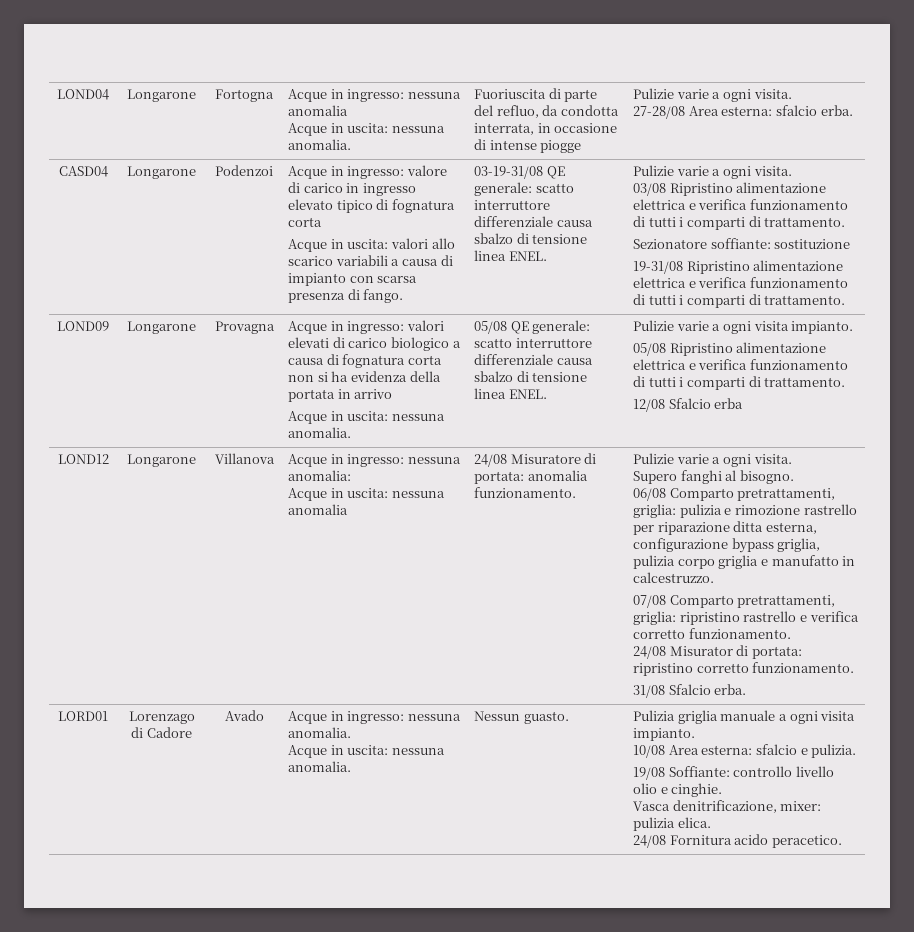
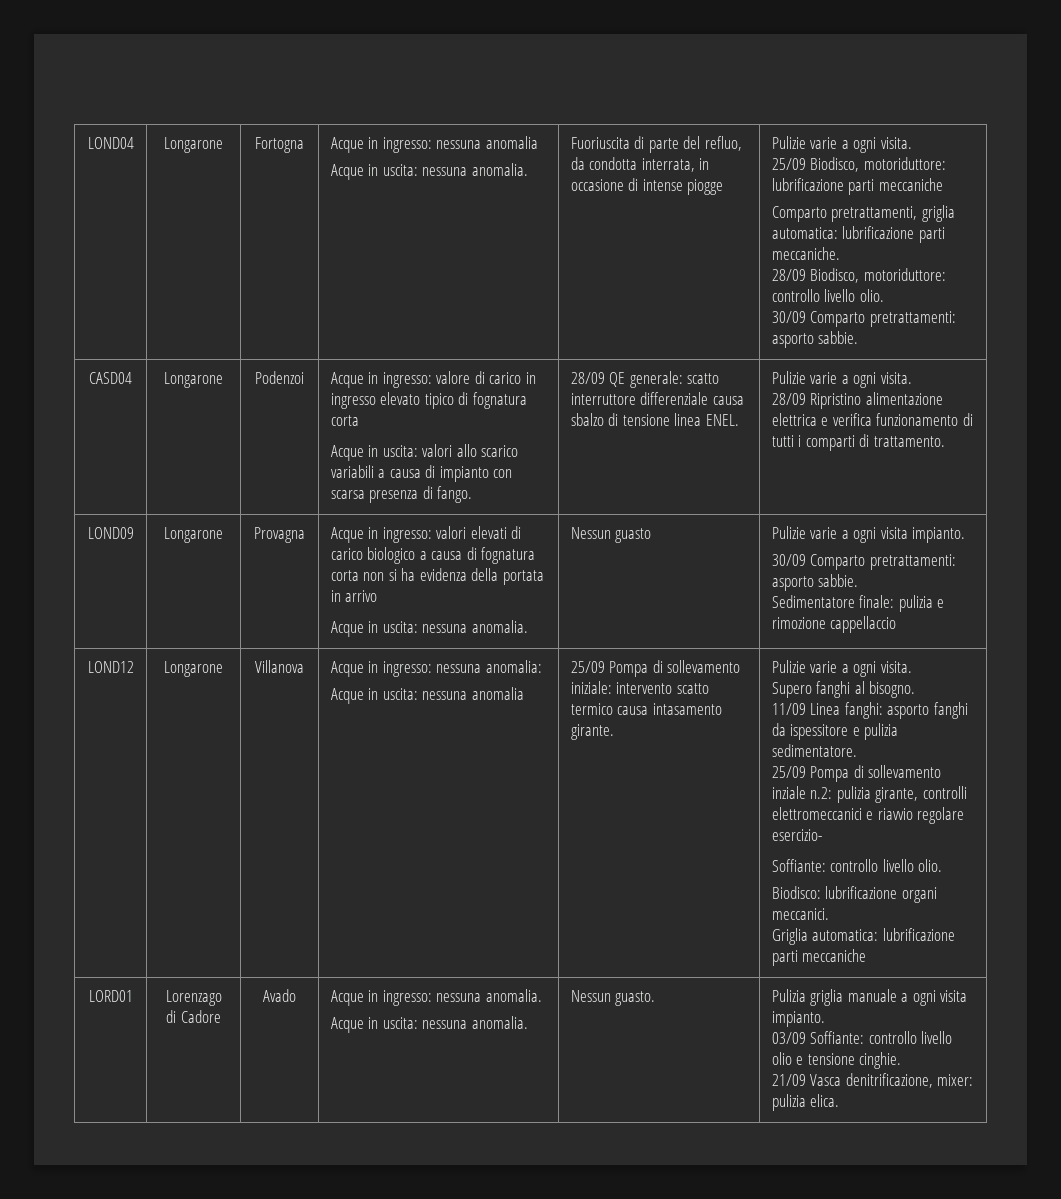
[633,105,853,119] 27-28/08 Area esterna: sfalcio erba. -> [771,157,946,172] [771,178,943,195] [771,205,955,222] [771,226,945,243] [771,247,840,260] [771,268,946,283] [771,289,884,302] [771,311,956,327] [771,331,859,348] 25/09 Biodisco, motoriduttore: lubrificazione parti meccaniche // Comparto pretrattamenti, griglia automatica: lubrificazione parti meccaniche. // 28/09 Biodisco, motoriduttore: controllo livello olio. // 30/09 Comparto pretrattamenti: asporto sabbie.
[474,166,544,179] 03-19-31/08 -> [570,372,605,384] 28/09
[633,182,827,196] [633,199,848,210] [633,216,846,230] [633,238,851,249] [633,261,684,274] 03/08 Ripristino alimentazione elettrica e verifica funzionamento di tutti i comparti di trattamento. // Sezionatore soffiante: sostituzione // 19-31/08 -> [771,393,806,405] 28/09
[474,320,591,334] [474,338,592,348] [474,354,593,365] [474,371,588,382] [474,388,547,399] 05/08 QE generale: scatto interruttore differenziale causa sbalzo di tensione linea ENEL. -> [570,527,652,543] Nessun guasto
[633,342,827,356] [633,359,848,370] [633,376,846,390] [633,398,744,412] 05/08 Ripristino alimentazione elettrica e verifica funzionamento di tutti i comparti di trattamento. // 12/08 Sfalcio erba -> [771,554,956,570] [771,574,859,591] [771,595,945,612] [771,616,897,633] 30/09 Comparto pretrattamenti: asporto sabbie. // Sedimentatore finale: pulizia e rimozione cappellaccio
[474,453,597,467] [474,470,588,484] [474,487,577,498] 24/08 Misuratore di portata: anomalia funzionamento. -> [570,660,741,677] [570,681,709,694] [570,703,722,715] [570,724,614,740] 25/09 Pompa di sollevamento iniziale: intervento scatto termico causa intasamento girante.
[633,488,836,501] [633,504,857,518] [633,521,817,535] [633,538,821,553] [633,555,856,569] [633,572,715,583] [633,595,836,608] [633,611,859,625] [633,628,791,639] [633,645,802,659] [633,662,855,676] [633,684,747,698] 06/08 Comparto pretrattamenti, griglia: pulizia e rimozione rastrello per riparazione ditta esterna, configurazione bypass griglia, pulizia corpo griglia e manufatto in calcestruzzo. // 07/08 Comparto pretrattamenti, griglia: ripristino rastrello e verifica corretto funzionamento. // 24/08 Misurator di portata: ripristino corretto funzionamento. // 31/08 Sfalcio erba. -> [771,702,968,719] [771,723,899,740] [771,744,857,757] [771,765,942,782] [771,786,967,803] [771,807,965,824] [771,829,822,841] [771,859,943,872] [771,886,937,903] [771,908,829,920] [771,928,955,945] [771,949,867,966] 11/09 Linea fanghi: asporto fanghi da ispessitore e pulizia sedimentatore. // 25/09 Pompa di sollevamento inziale n.2: pulizia girante, controlli elettromeccanici e riavvio regolare esercizio- // Soffiante: controllo livello olio. // Biodisco: lubrificazione organi meccanici. // Griglia automatica: lubrificazione parti meccaniche
[633,744,857,758] [633,767,666,780] 10/08 Area esterna: sfalcio e pulizia. // 19/08 -> [771,1032,806,1044] 03/09
(668, 790) none -> [807,1053,855,1065] tensione
(723, 790) none -> [771,1074,806,1086] 21/09
[633,834,842,848] // 24/08 Fornitura acido peracetico. -> (840, 1100) none

